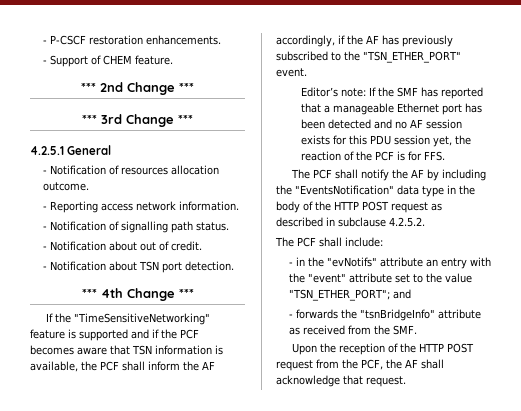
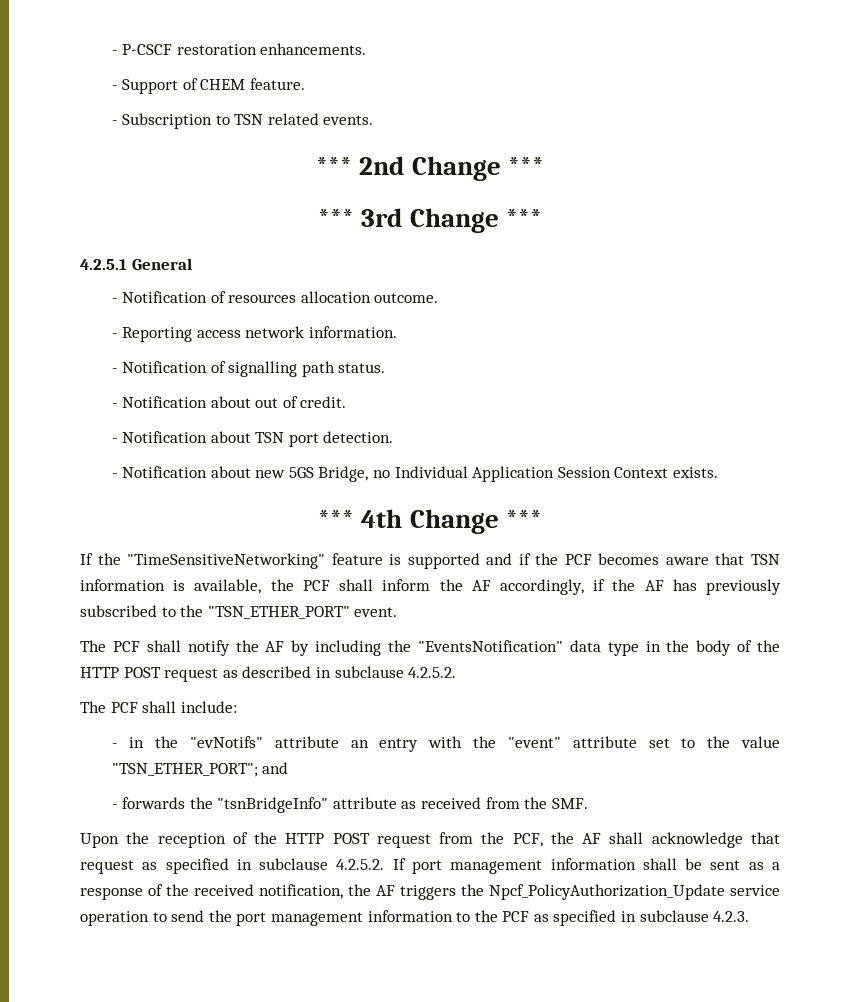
(173, 60) none -> [111,113,374,129] // - Subscription to TSN related events.
(234, 266) none -> [111,466,719,482] // - Notification about new 5GS Bridge, no Individual Application Session Context exists.
[301,87,484,99] [301,103,483,115] [301,119,463,129] [301,135,472,147] [301,151,446,161] // Editor’s note: If the SMF has reported that a manageable Ethernet port has been detected and no AF session exists for this PDU session yet, the reaction of the PCF is for FFS. -> (398, 612) none
[366,376,406,387] request. -> [80,858,781,874] [80,884,780,900] [80,910,750,926] request as specified in subclause 4.2.5.2. If port management information shall be sent as a response of the received notification, the AF triggers the Npcf_PolicyAuthorization_Update service operation to send the port management information to the PCF as specified in subclause 4.2.3.

